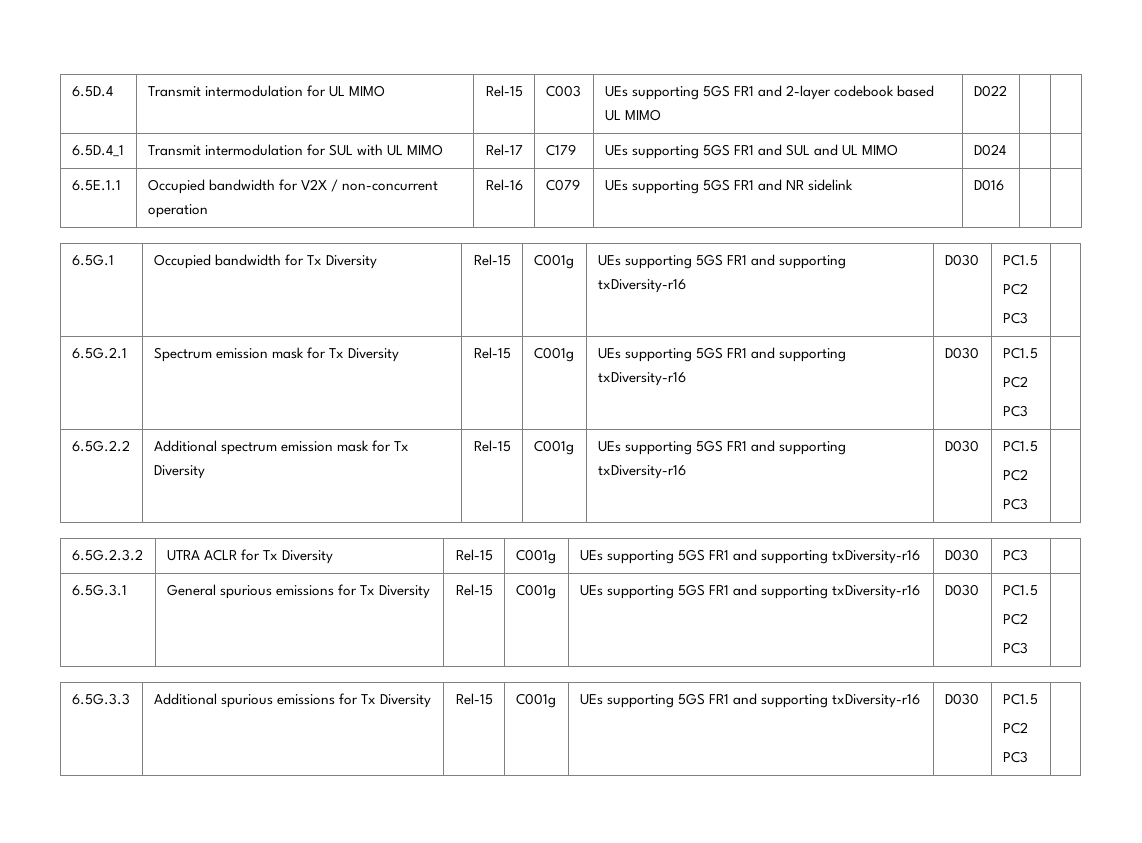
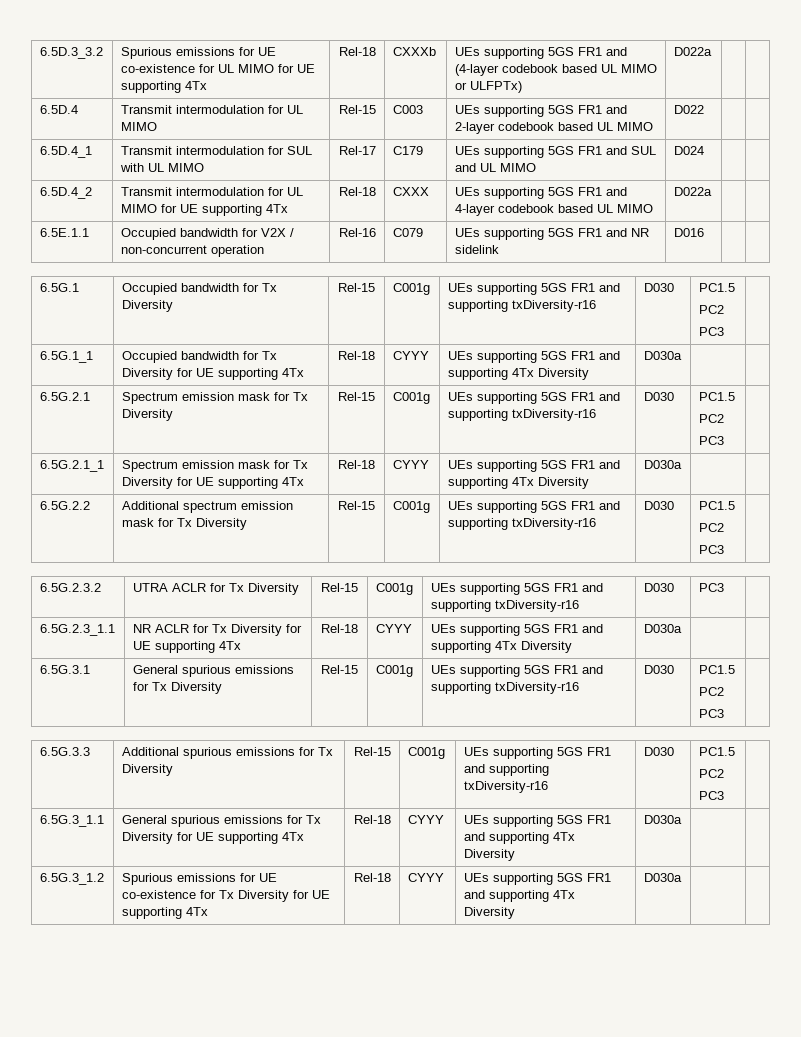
(71, 91) none -> [39,47,103,59] [120,47,276,59] [120,64,315,73] [120,81,207,93] [338,47,376,56] [392,47,436,56] [454,47,627,59] [454,64,657,76] [454,81,522,93] [673,47,712,56] 6.5D.3_3.2 | Spurious emissions for UE co-existence for UL MIMO for UE supporting 4Tx | Rel-18 | CXXXb | UEs supporting 5GS FR1 and (4-layer codebook based UL MIMO or ULFPTx) | D022a | | //
(1006, 150) none -> [39,187,92,199] [120,187,303,196] [120,204,288,216] [338,187,376,196] [392,187,429,196] [454,187,627,199] [454,204,653,216] [673,187,712,196] // 6.5D.4_2 | Transmit intermodulation for UL MIMO for UE supporting 4Tx | Rel-18 | CXXX | UEs supporting 5GS FR1 and 4-layer codebook based UL MIMO | D022a | |
(1028, 318) none -> [39,351,93,363] [121,351,277,363] [121,368,304,380] [338,351,375,360] [392,351,429,360] [447,351,620,363] [447,368,589,380] [643,351,682,360] // 6.5G.1_1 | Occupied bandwidth for Tx Diversity for UE supporting 4Tx | Rel-18 | CYYY | UEs supporting 5GS FR1 and supporting 4Tx Diversity | D030a | |
(1028, 411) none -> [39,460,104,472] [121,460,308,472] [121,477,304,489] [338,460,375,469] [392,460,429,469] [447,460,620,472] [447,477,589,489] [643,460,682,469] // 6.5G.2.1_1 | Spectrum emission mask for Tx Diversity for UE supporting 4Tx | Rel-18 | CYYY | UEs supporting 5GS FR1 and supporting 4Tx Diversity | D030a | |
(1028, 555) none -> [39,624,115,636] [132,624,302,636] [132,641,241,653] [321,624,358,633] [375,624,412,633] [430,624,603,636] [430,641,572,653] [643,624,682,633] // 6.5G.2.3_1.1 | NR ACLR for Tx Diversity for UE supporting 4Tx | Rel-18 | CYYY | UEs supporting 5GS FR1 and supporting 4Tx Diversity | D030a | |
(1028, 757) none -> [39,815,104,827] [121,815,321,827] [121,832,304,844] [353,815,391,824] [407,815,444,824] [463,815,611,827] [463,832,575,844] [463,849,515,861] [643,815,682,824] [39,873,104,885] [121,873,277,885] [121,890,330,902] [121,907,208,919] [353,873,391,882] [407,873,444,882] [463,873,611,885] [463,890,575,902] [463,907,515,919] [643,873,682,882] // 6.5G.3_1.1 | General spurious emissions for Tx Diversity for UE supporting 4Tx | Rel-18 | CYYY | UEs supporting 5GS FR1 and supporting 4Tx Diversity | D030a | | // 6.5G.3_1.2 | Spurious emissions for UE co-existence for Tx Diversity for UE supporting 4Tx | Rel-18 | CYYY | UEs supporting 5GS FR1 and supporting 4Tx Diversity | D030a | |

